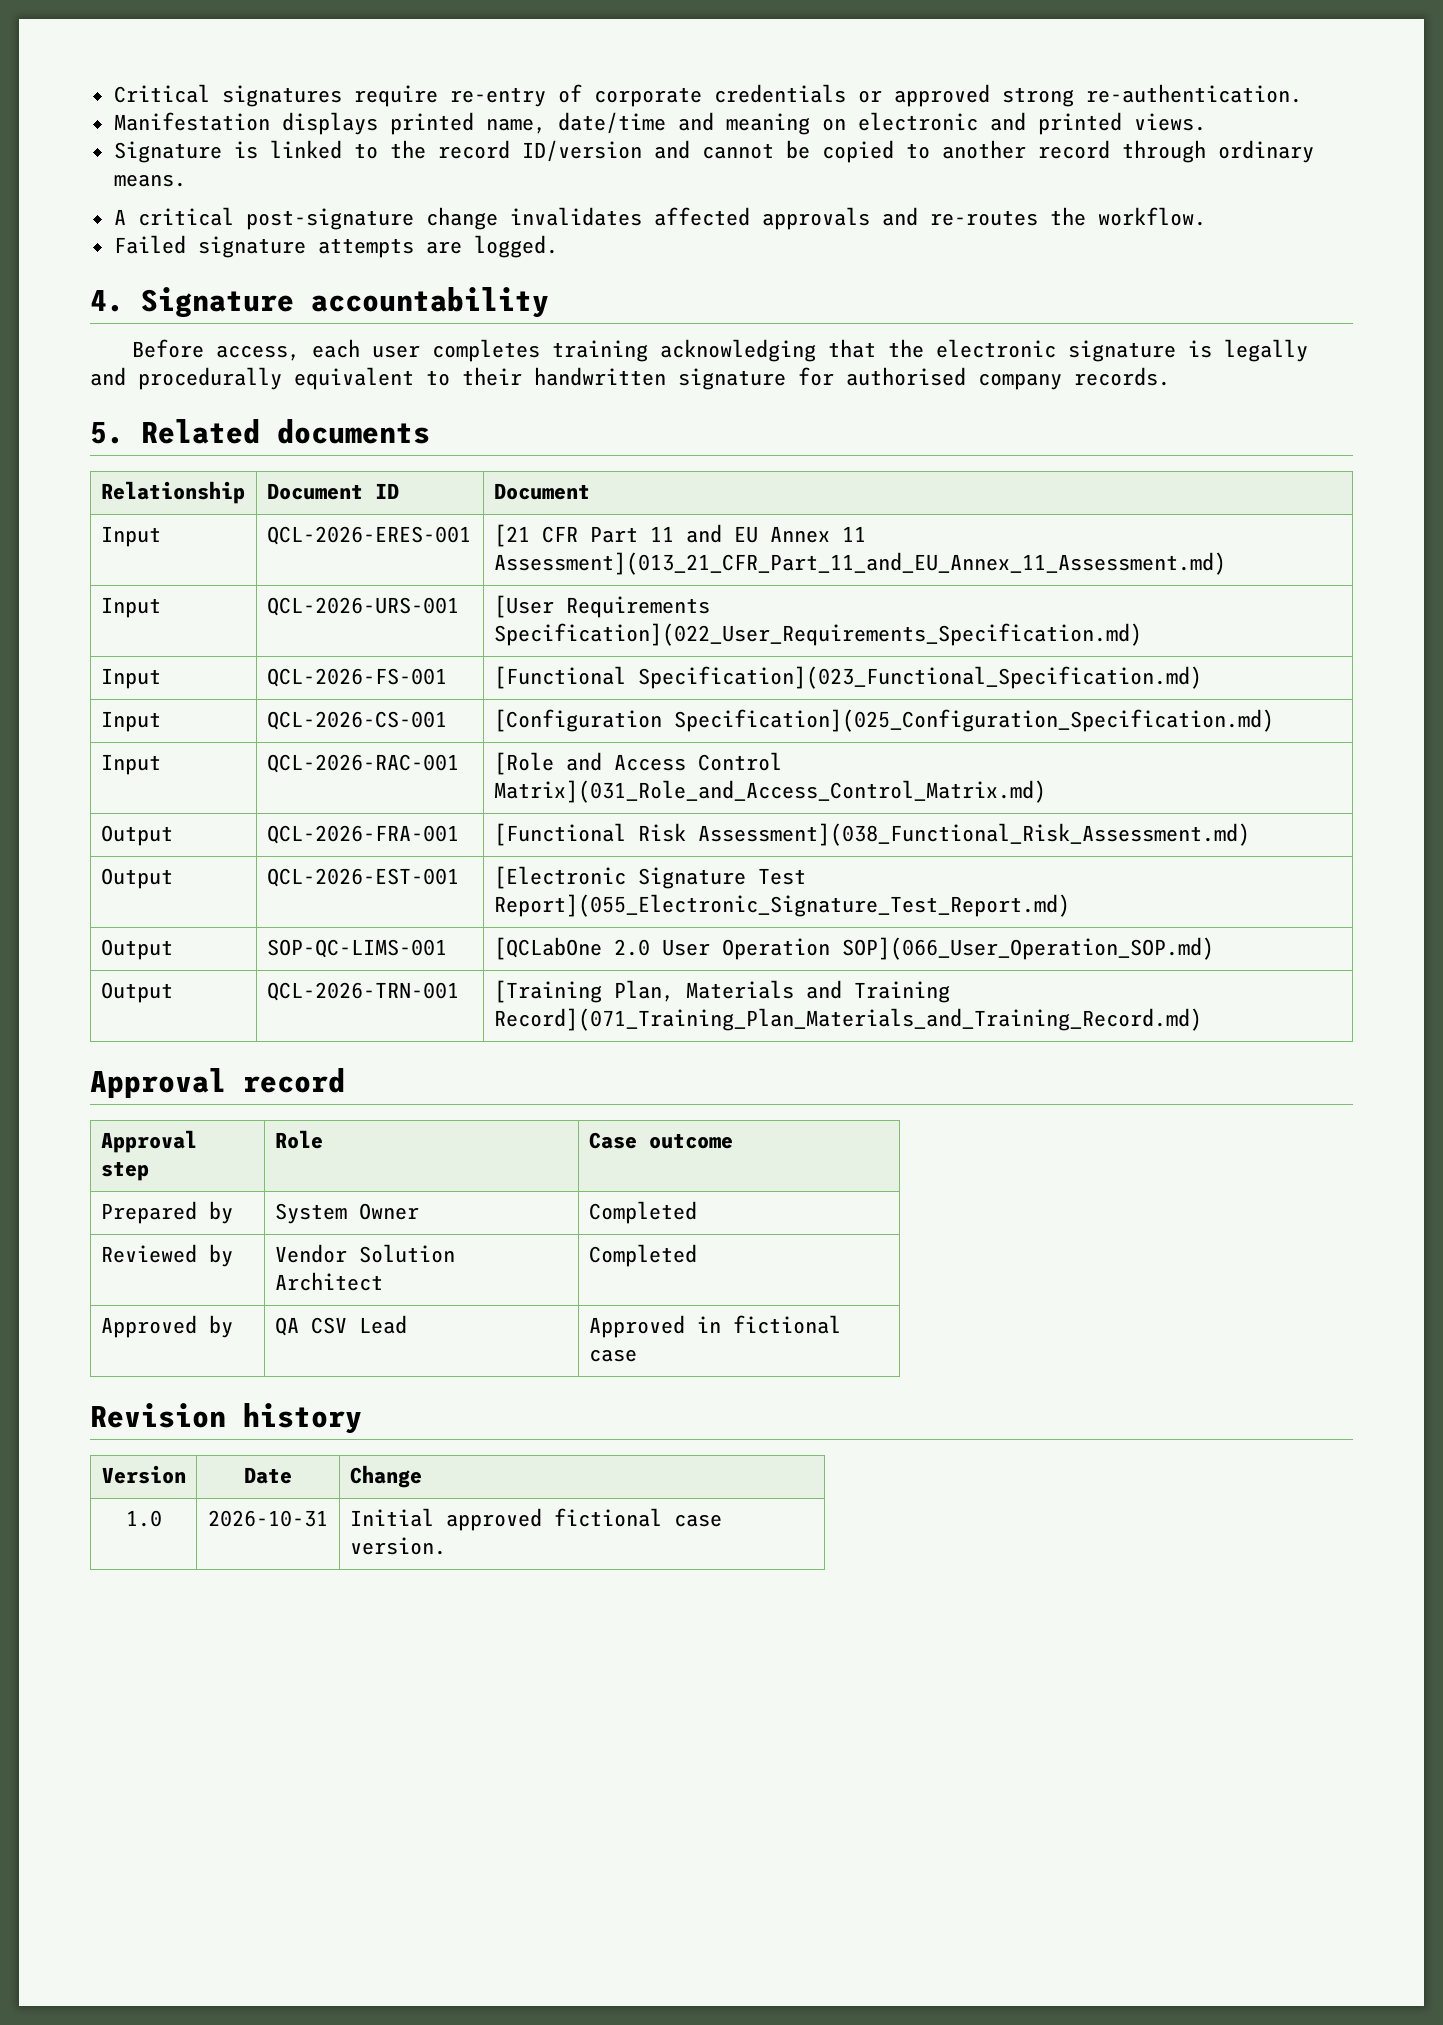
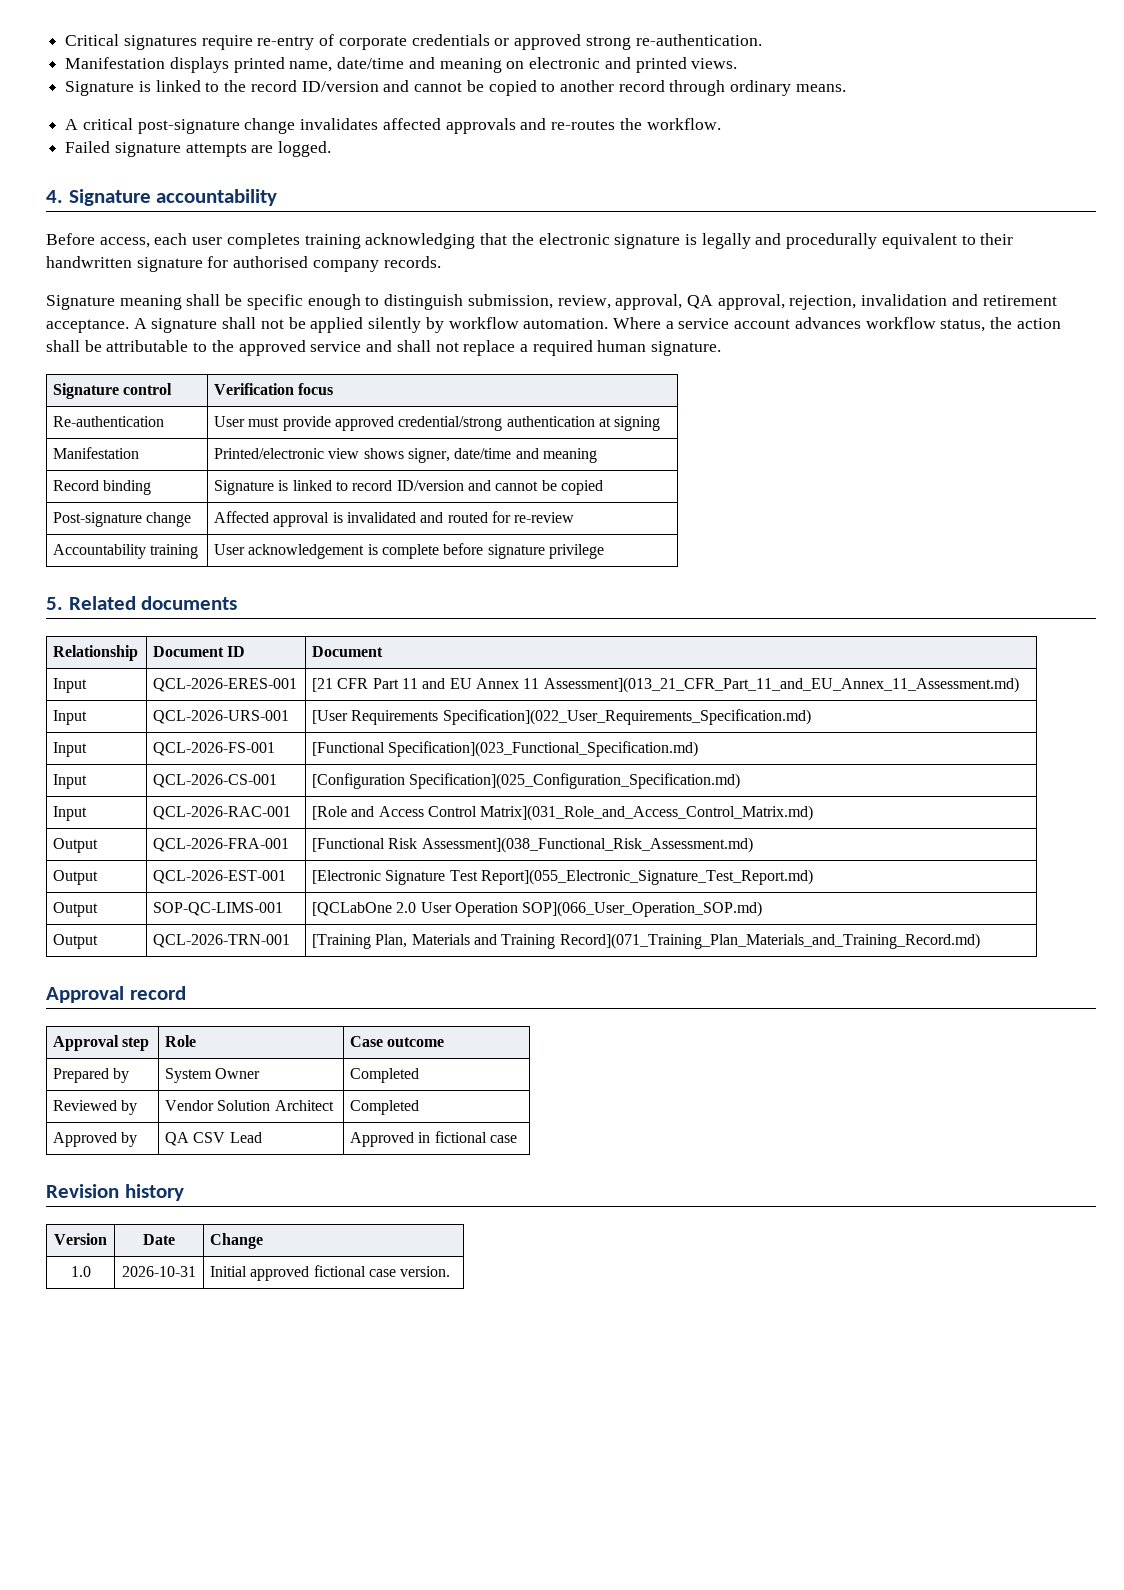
(1170, 376) none -> [46,294,1057,310] [46,317,1061,333] [46,340,722,356] [53,383,173,399] [214,383,334,395] [53,416,165,427] [214,416,661,431] [53,447,140,459] [214,448,597,463] [53,480,152,495] [214,480,603,495] [53,512,192,527] [214,511,575,527] [53,544,199,559] [214,543,604,559] // Signature meaning shall be specific enough to distinguish submission, review, approval, QA approval, rejection, invalidation and retirement acceptance. A signature shall not be applied silently by workflow automation. Where a service account advances workflow status, the action shall be attributable to the approved service and shall not replace a required human signature. // Signature control | Verification focus // Re-authentication | User must provide approved credential/strong authentication at signing // Manifestation | Printed/electronic view shows signer, date/time and meaning // Record binding | Signature is linked to record ID/version and cannot be copied // Post-signature change | Affected approval is invalidated and routed for re-review // Accountability training | User acknowledgement is complete before signature privilege

